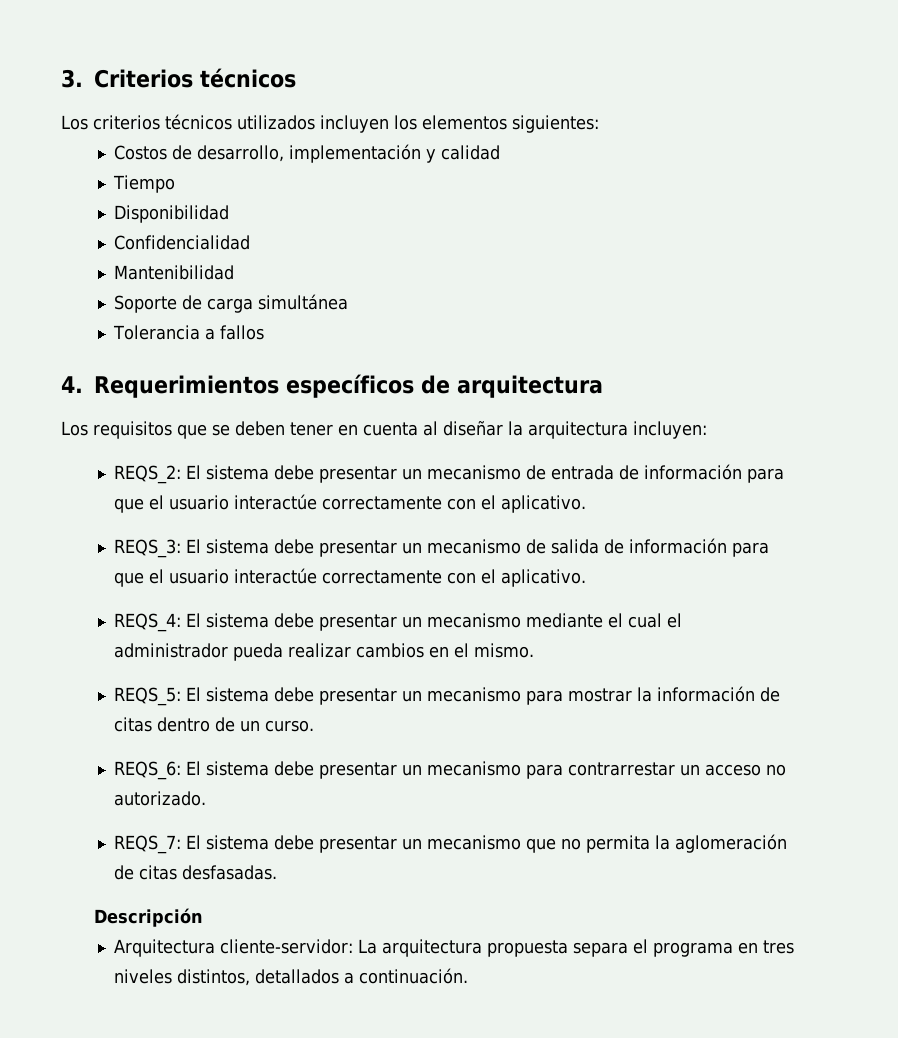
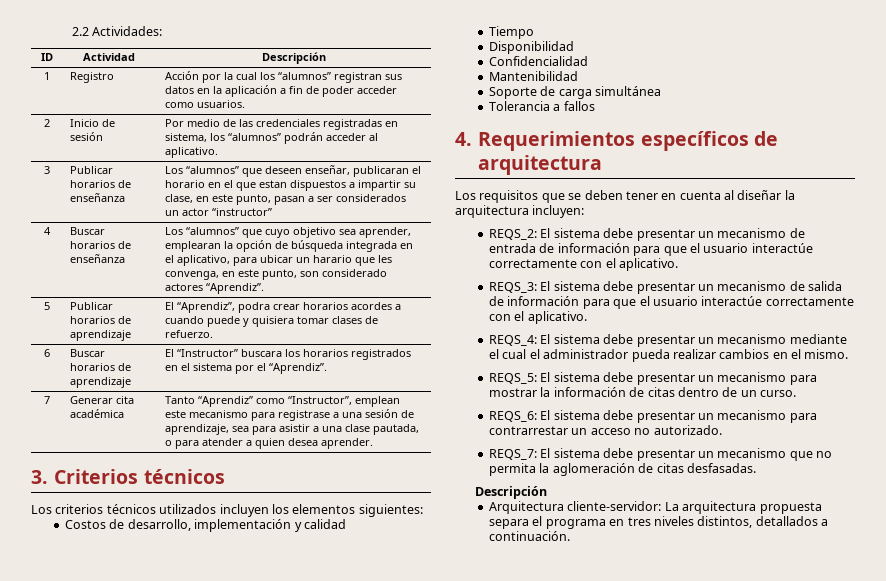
(61, 78) none -> [71,26,163,36] [40,53,53,61] [83,53,135,61] [261,52,326,64] [43,72,50,80] [69,72,114,83] [164,71,402,83] [164,85,397,97] [164,100,245,108] [43,119,50,127] [69,119,115,127] [69,132,103,141] [164,119,398,130] [164,132,378,144] [164,147,218,158] [43,166,50,174] [69,166,113,174] [69,180,131,188] [69,193,125,202] [164,165,421,177] [164,180,416,191] [164,194,406,205] [164,208,272,216] [43,227,51,235] [69,227,105,235] [69,241,131,249] [69,254,125,263] [164,227,411,238] [164,240,413,252] [164,255,392,266] [164,269,387,280] [164,283,264,294] [43,302,50,310] [69,302,113,310] [69,316,131,324] [69,330,131,341] [164,302,401,313] [164,316,378,327] [164,330,213,338] [43,349,50,357] [69,349,105,357] [69,363,131,371] [69,377,131,388] [164,349,411,360] [164,363,327,374] [43,396,50,404] [69,396,134,404] [69,409,124,418] [164,396,400,407] [164,409,414,421] [164,424,419,435] [164,438,373,449] 2.2 Actividades: // ID | Actividad | Descripción // 1 | Registro | Acción por la cual los “alumnos” registran sus datos en la aplicación a fin de poder acceder como usuarios. // 2 | Inicio de sesión | Por medio de las credenciales registradas en sistema, los “alumnos” podrán acceder al aplicativo. // 3 | Publicar horarios de enseñanza | Los “alumnos” que deseen enseñar, publicaran el horario en el que estan dispuestos a impartir su clase, en este punto, pasan a ser considerados un actor “instructor” // 4 | Buscar horarios de enseñanza | Los “alumnos” que cuyo objetivo sea aprender, emplearan la opción de búsqueda integrada en el aplicativo, para ubicar un harario que les convenga, en este punto, son considerado actores “Aprendiz”. // 5 | Publicar horarios de aprendizaje | El “Aprendiz”, podra crear horarios acordes a cuando puede y quisiera tomar clases de refuerzo. // 6 | Buscar horarios de aprendizaje | El “Instructor” buscara los horarios registrados en el sistema por el “Aprendiz”. // 7 | Generar cita académica | Tanto “Aprendiz” como “Instructor”, emplean este mecanismo para registrase a una sesión de aprendizaje, sea para asistir a una clase pautada, o para atender a quien desea aprender. //

